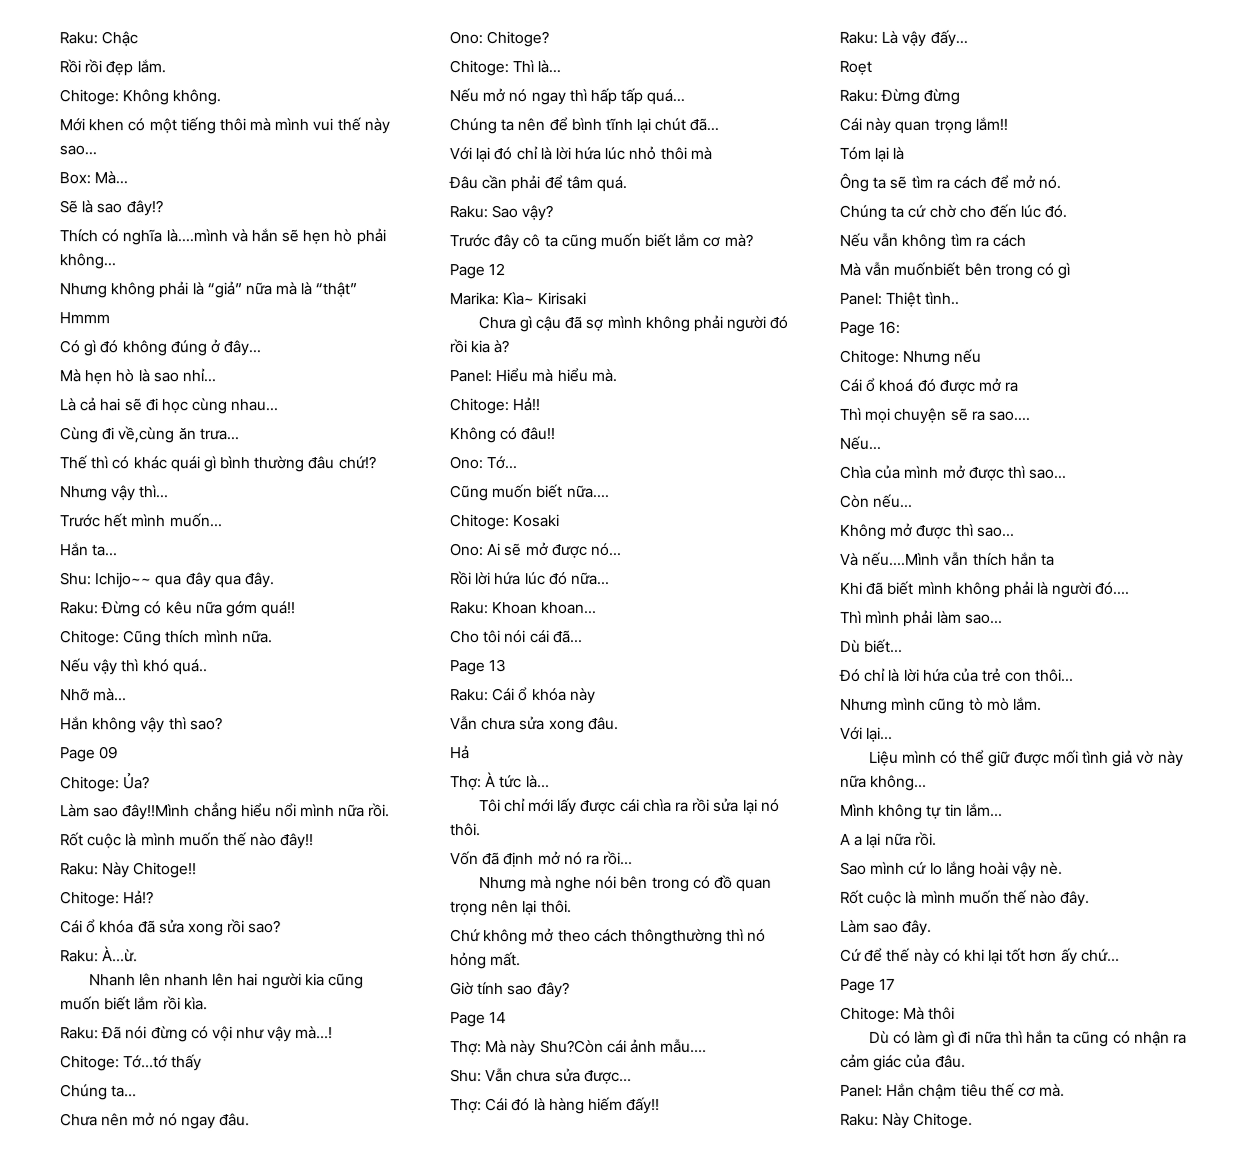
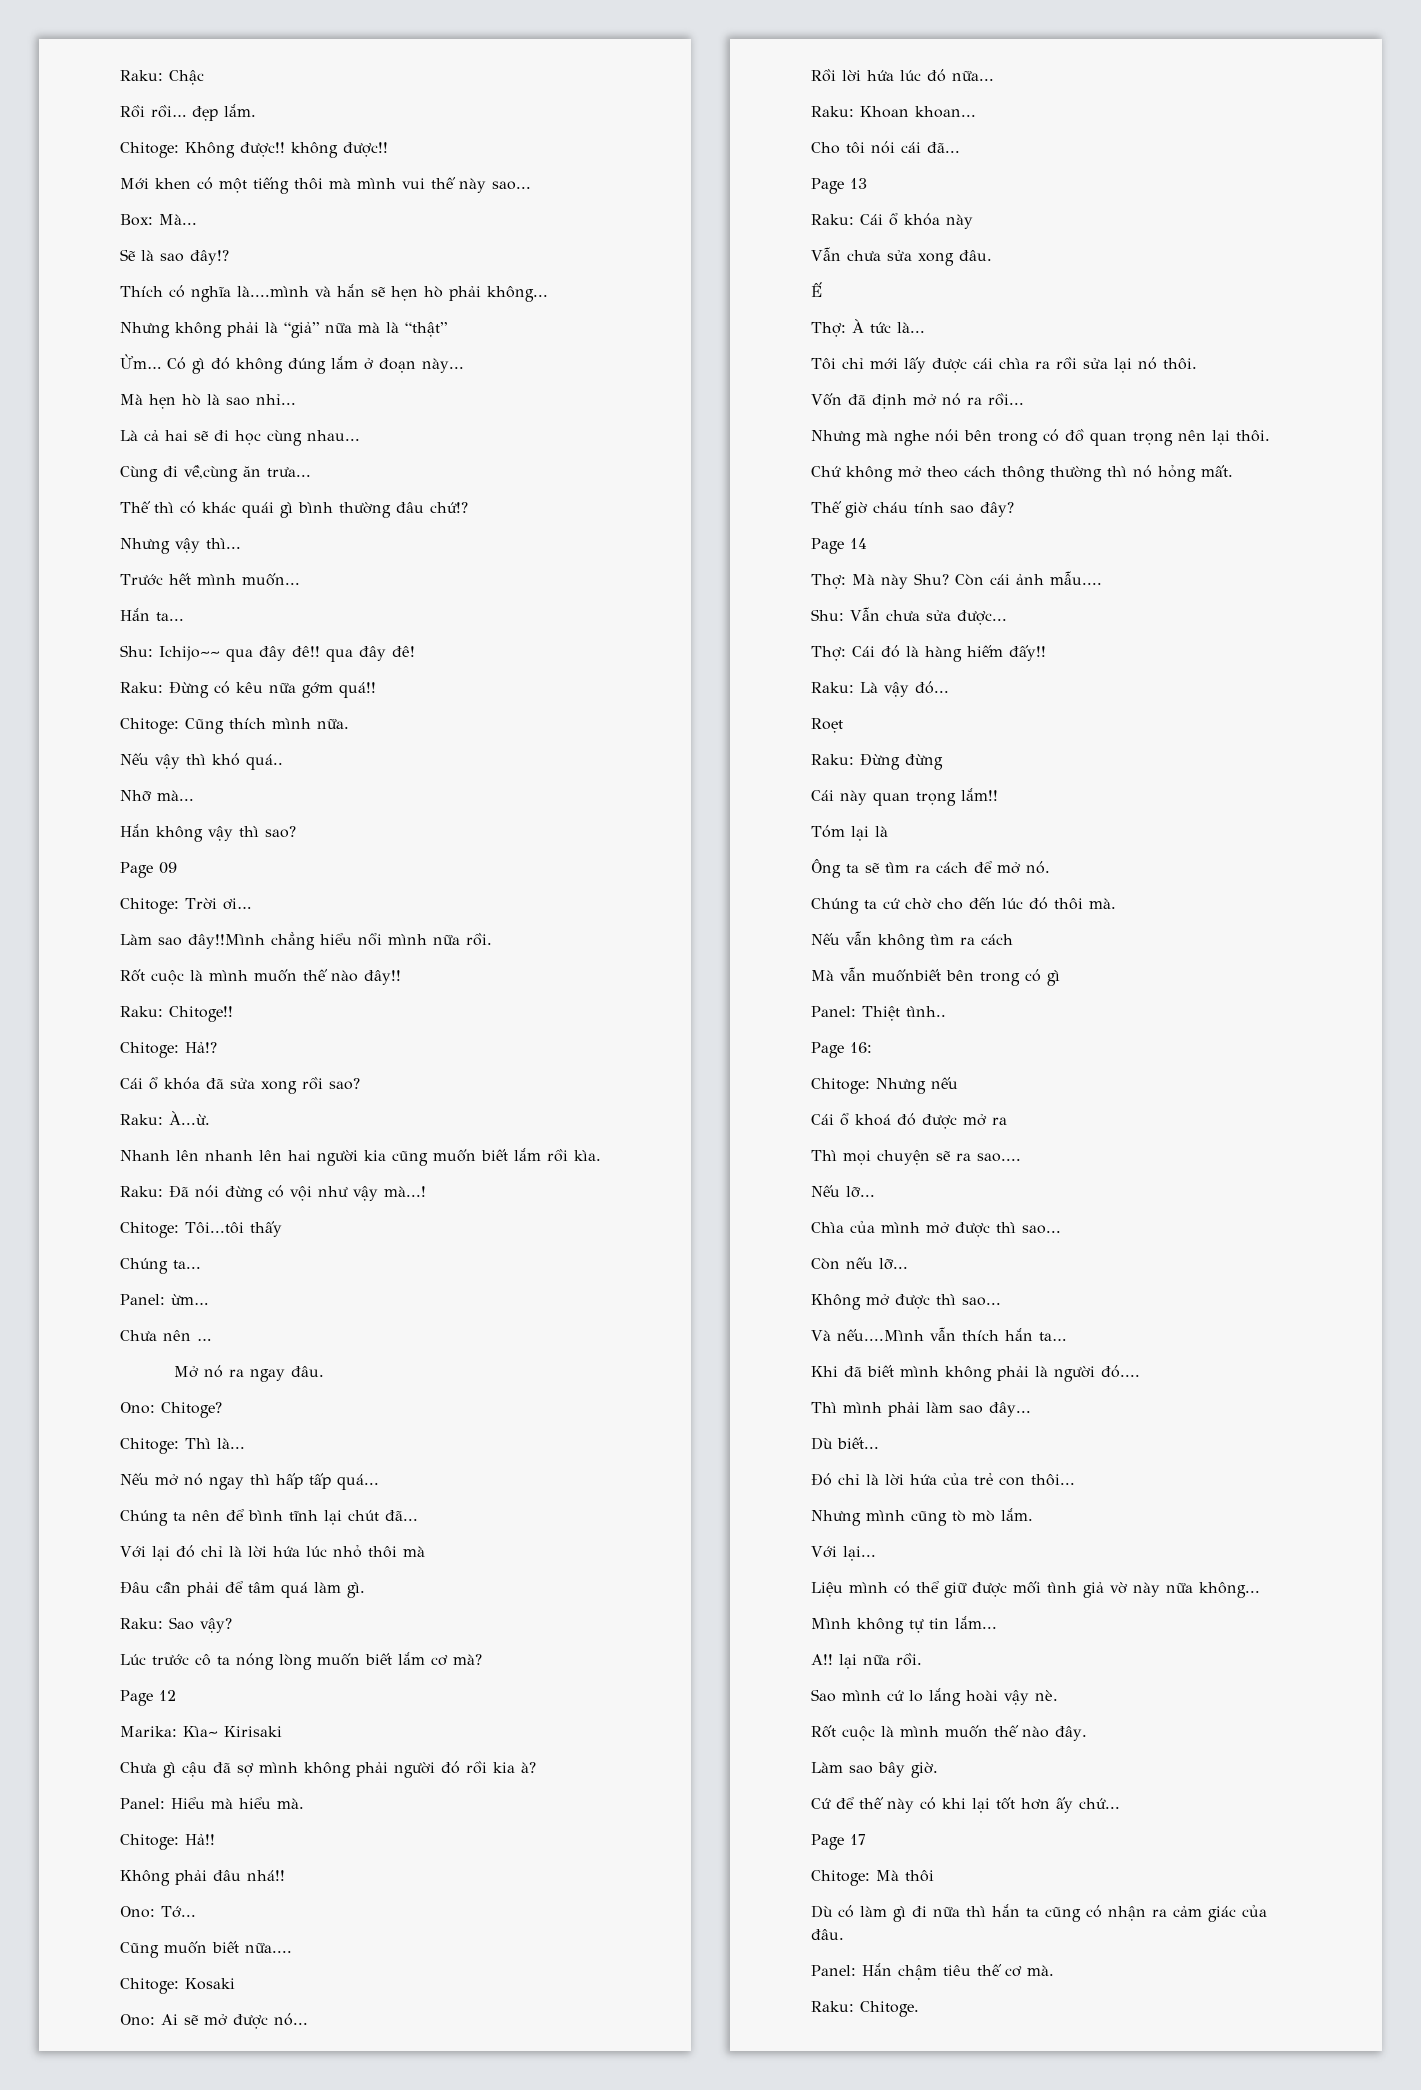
[84,59,103,74] rồi -> [151,105,186,118] rồi…
[172,89,222,106] không. -> [240,142,388,158] được!! không được!!
[59,312,110,324] Hmmm // -> [120,354,161,369] Ừm…
[209,339,262,357] ở đây... -> [331,356,464,373] lắm ở đoạn này...
[213,572,275,589] qua đây. -> [292,646,415,662] đê!! qua đây đê!
[123,772,151,790] Ủa? -> [185,898,251,910] Trời ơi…
[102,862,131,879] Này -> (163, 1011) none
[123,1055,169,1069] Tớ...tớ -> [185,1222,244,1234] Tôi...tôi
(138, 1091) none -> [120,1294,208,1305] // Panel: ừm…
[132,1112,178,1127] mở nó -> [197,1338,211,1341] [174,1365,245,1378] … // Mở nó ra
[595,175,627,193] quá. -> [281,1582,365,1598] quá làm gì.
[449,234,597,251] Trước đây cô ta cũng -> [120,1653,312,1670] Lúc trước cô ta nóng lòng
[499,427,556,441] có đâu!! -> [175,1870,285,1885] phải đâu nhá!!
[450,745,470,760] Hả -> [811,282,823,297] Ế
[630,928,723,945] thôngthường -> [1002,466,1102,482] thông thường
[450,982,474,996] Giờ -> [811,501,908,518] Thế giờ cháu
[539,1040,604,1054] Shu?Còn -> [914,573,984,586] Shu? Còn
[929,29,968,47] đấy... -> [915,681,949,694] đó...
[1044,204,1068,218] đó. -> [1029,897,1116,910] đó thôi mà.
[839,435,881,450] Nếu... -> [811,1185,875,1198] Nếu lỡ...
[872,493,913,508] nếu... -> [846,1257,908,1270] nếu lỡ...
[1039,553,1054,566] ta -> [1038,1332,1066,1341] ta…
[964,613,1003,624] sao... -> [959,1402,1031,1417] sao đây...
[840,833,864,846] A a -> [811,1654,833,1665] A!!
[902,919,933,936] đây. -> [878,1762,938,1778] bây giờ.
[882,1112,911,1129] Này -> (854, 2006) none

